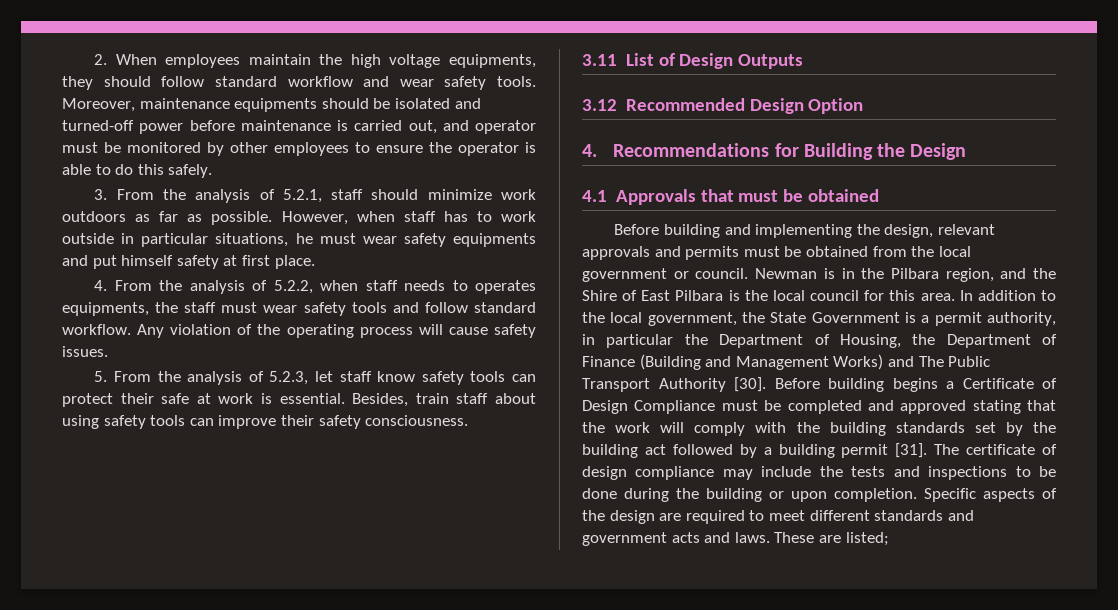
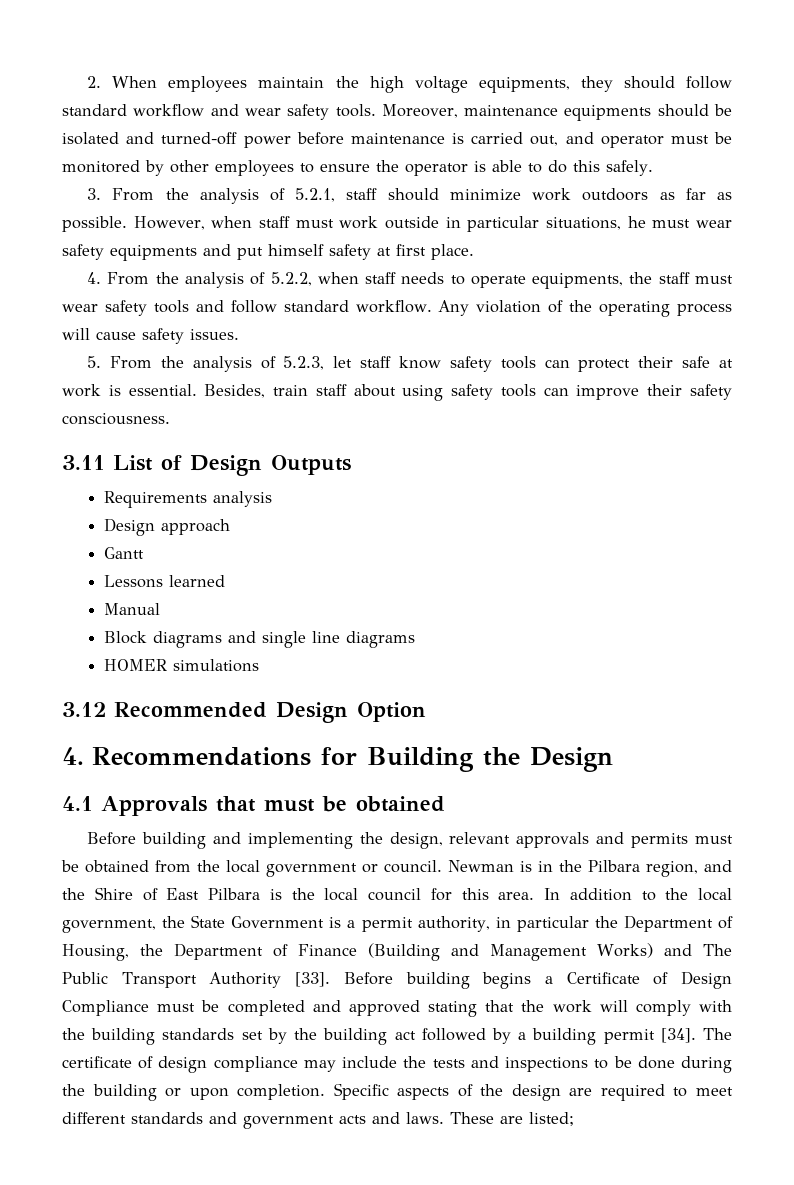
[443,211,492,222] has to -> [295,219,334,228] must
[475,280,536,294] operates -> [470,275,526,288] operate
(804, 61) none -> [103,491,272,508] [103,518,230,536] [103,547,144,559] [103,575,225,588] [103,603,160,615] [103,631,415,648] [103,659,259,672] // Requirements analysis // Design approach // Gantt // Lessons learned // Manual // Block diagrams and single line diagrams // HOMER simulations
[734,377,766,392] [30]. -> [295,972,331,987] [33].
[895,443,928,458] [31]. -> [660,1028,696,1043] [34].

